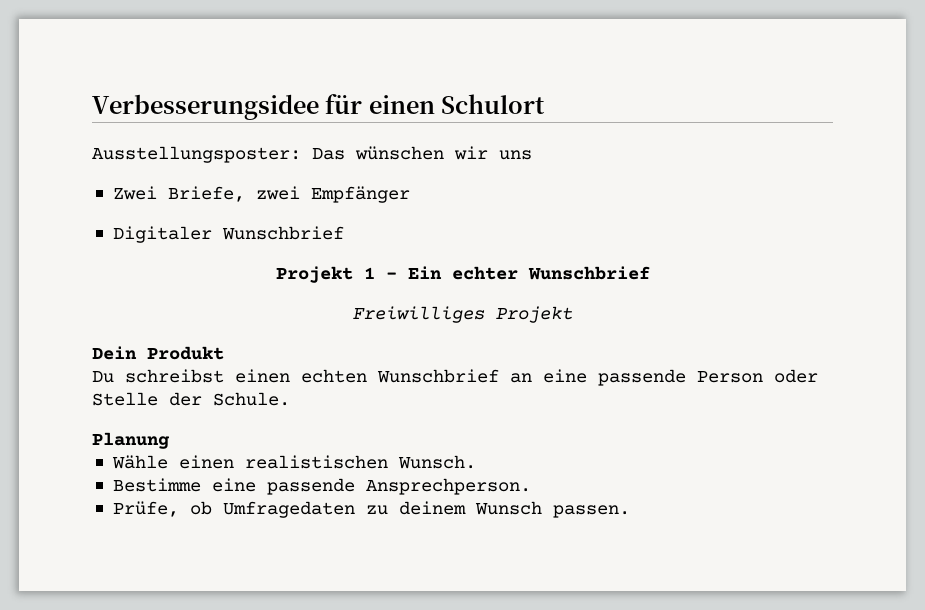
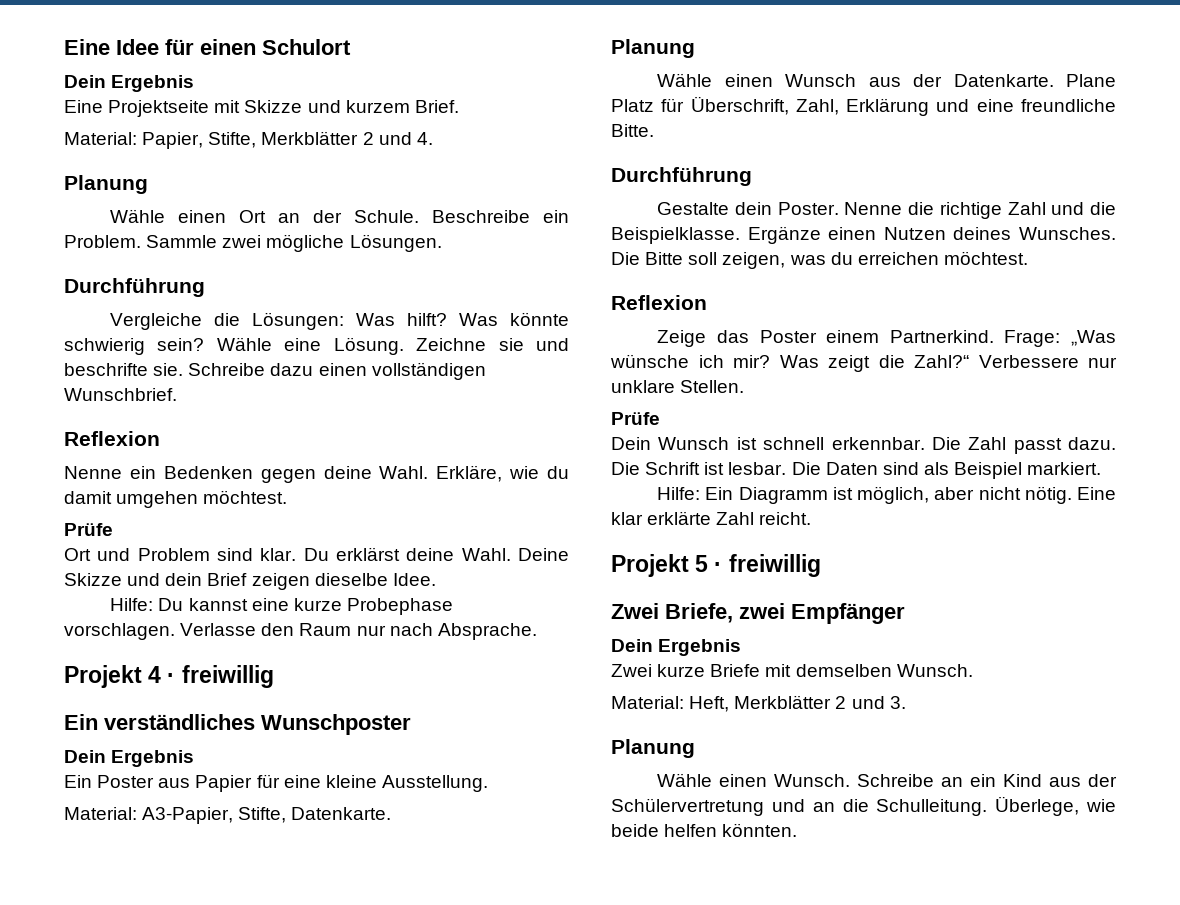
[92,94,319,120] Verbesserungsidee -> [64,39,159,55] Eine Idee
[92,146,532,163] [112,186,410,203] [112,226,344,243] [275,266,650,283] [352,306,573,323] [92,346,224,360] [92,369,818,386] [92,392,290,406] [92,432,170,449] [111,455,476,469] [112,478,531,495] [112,501,630,518] Ausstellungsposter: Das wünschen wir uns // Zwei Briefe, zwei Empfänger // Digitaler Wunschbrief // Projekt 1 – Ein echter Wunschbrief // Freiwilliges Projekt // Dein Produkt // Du schreibst einen echten Wunschbrief an eine passende Person oder Stelle der Schule. // Planung // Wähle einen realistischen Wunsch. // Bestimme eine passende Ansprechperson. // Prüfe, ob Umfragedaten zu deinem Wunsch passen. -> [64,75,195,92] [64,100,459,117] [64,131,433,149] [64,175,148,194] [110,209,569,223] [64,234,442,252] [64,278,205,297] [110,312,569,330] [64,337,569,355] [64,362,486,380] [64,388,177,401] [64,431,160,446] [64,465,569,483] [64,490,288,508] [64,523,113,536] [64,547,569,561] [64,573,436,590] [110,598,453,615] [64,623,537,640] [64,665,274,688] [64,714,411,735] [64,750,195,767] [64,774,488,792] [64,807,392,824] [611,39,695,58] [657,73,1116,87] [611,96,1116,116] [611,124,654,137] [611,167,752,186] [657,202,1116,219] [611,226,1116,244] [611,251,1028,269] [611,295,707,310] [657,330,1116,347] [610,354,1117,372] [611,380,745,393] [611,412,660,425] [611,437,1116,454] [611,462,1102,479] [657,486,1116,504] [611,511,812,525] [611,554,821,577] [611,603,905,624] [611,639,742,656] [611,664,973,677] [611,695,906,712] [611,739,695,758] [657,773,1117,787] [611,796,1116,816] [611,823,798,837] Dein Ergebnis // Eine Projektseite mit Skizze und kurzem Brief. // Material: Papier, Stifte, Merkblätter 2 und 4. // Planung // Wähle einen Ort an der Schule. Beschreibe ein Problem. Sammle zwei mögliche Lösungen. // Durchführung // Vergleiche die Lösungen: Was hilft? Was könnte schwierig sein? Wähle eine Lösung. Zeichne sie und beschrifte sie. Schreibe dazu einen vollständigen Wunschbrief. // Reflexion // Nenne ein Bedenken gegen deine Wahl. Erkläre, wie du damit umgehen möchtest. // Prüfe // Ort und Problem sind klar. Du erklärst deine Wahl. Deine Skizze und dein Brief zeigen dieselbe Idee. // Hilfe: Du kannst eine kurze Probephase vorschlagen. Verlasse den Raum nur nach Absprache. // Projekt 4 · freiwillig // Ein verständliches Wunschposter // Dein Ergebnis // Ein Poster aus Papier für eine kleine Ausstellung. // Material: A3-Papier, Stifte, Datenkarte. // Planung // Wähle einen Wunsch aus der Datenkarte. Plane Platz für Überschrift, Zahl, Erklärung und eine freundliche Bitte. // Durchführung // Gestalte dein Poster. Nenne die richtige Zahl und die Beispielklasse. Ergänze einen Nutzen deines Wunsches. Die Bitte soll zeigen, was du erreichen möchtest. // Reflexion // Zeige das Poster einem Partnerkind. Frage: „Was wünsche ich mir? Was zeigt die Zahl?“ Verbessere nur unklare Stellen. // Prüfe // Dein Wunsch ist schnell erkennbar. Die Zahl passt dazu. Die Schrift ist lesbar. Die Daten sind als Beispiel markiert. // Hilfe: Ein Diagramm ist möglich, aber nicht nötig. Eine klar erklärte Zahl reicht. // Projekt 5 · freiwillig // Zwei Briefe, zwei Empfänger // Dein Ergebnis // Zwei kurze Briefe mit demselben Wunsch. // Material: Heft, Merkblätter 2 und 3. // Planung // Wähle einen Wunsch. Schreibe an ein Kind aus der Schülervertretung und an die Schulleitung. Überlege, wie beide helfen könnten.

